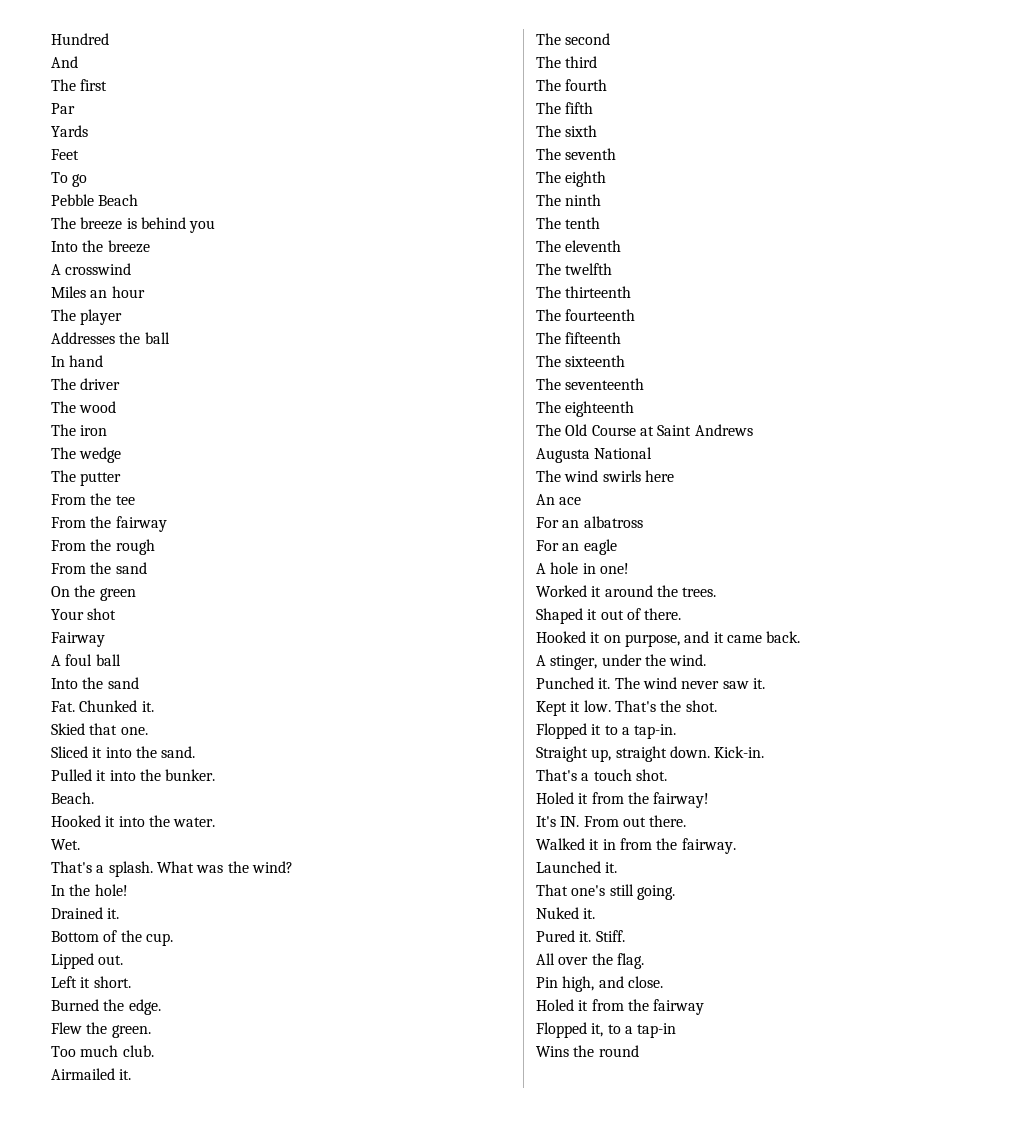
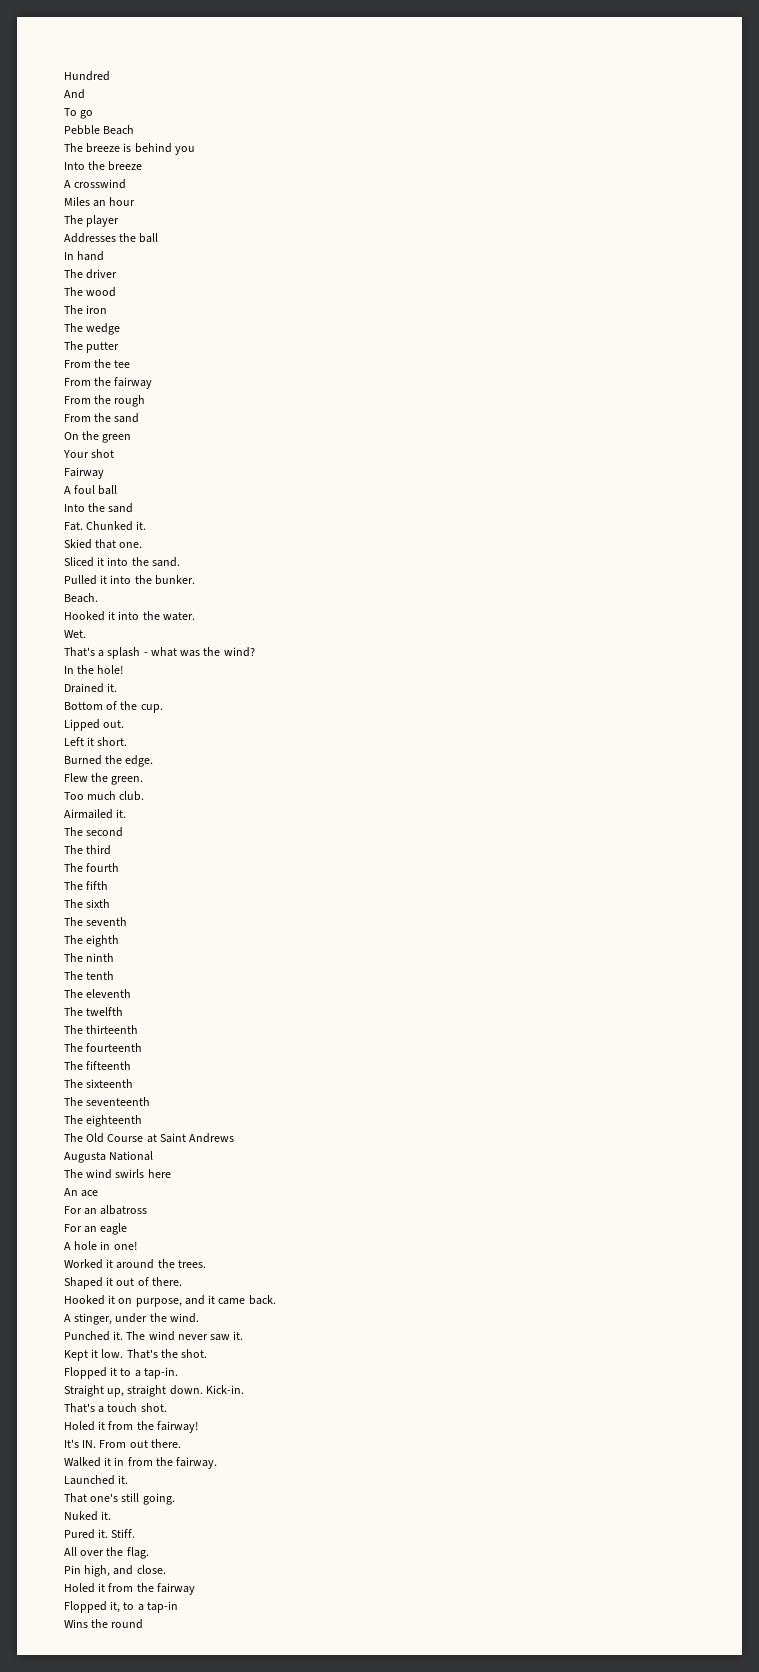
[51,79,108,91] [51,103,75,114] [51,125,88,137] [51,149,79,160] // The first // Par // Yards // Feet -> (85, 94) none
[108,861,194,877] splash. What -> [107,647,177,659] splash - what

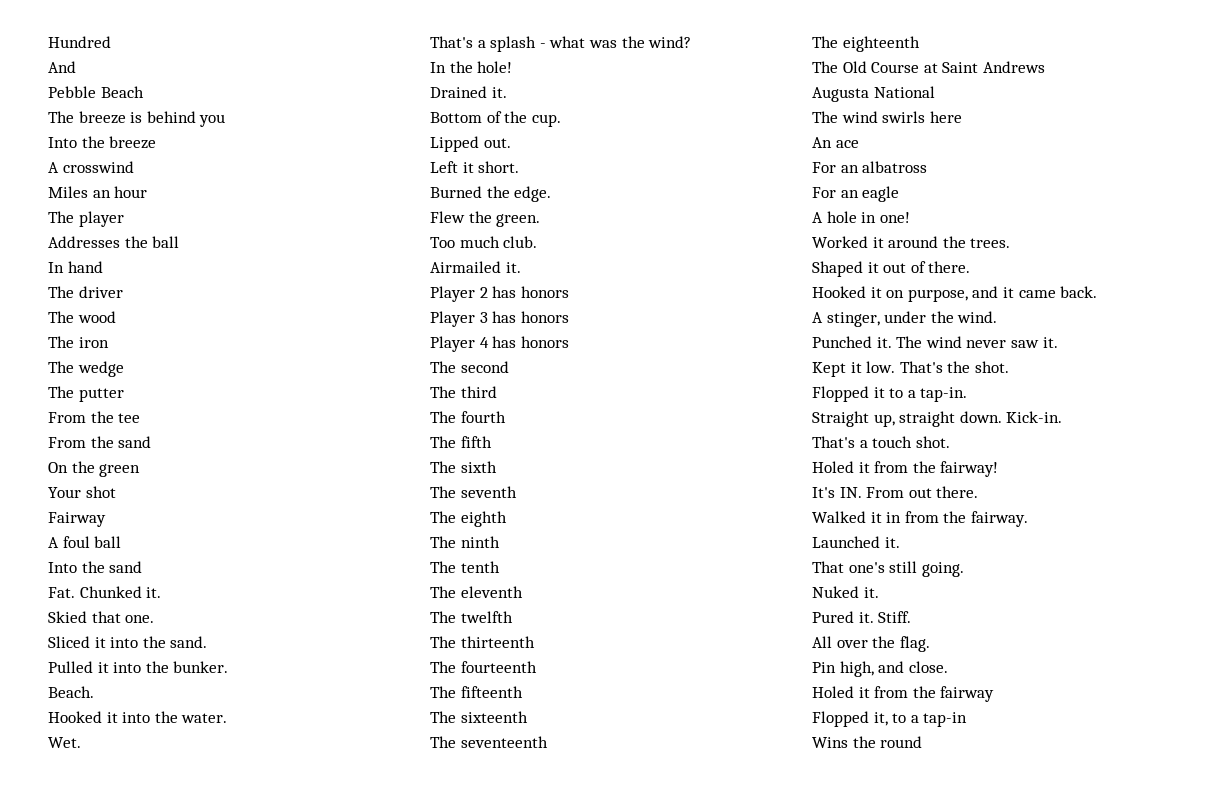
[64,108,94,119] // To go -> (76, 67) none
[64,377,153,389] [64,395,146,407] // From the fairway // From the rough -> (141, 418) none
(127, 813) none -> [430,286,569,302] [430,311,569,327] [430,336,569,352] // Player 2 has honors // Player 3 has honors // Player 4 has honors

